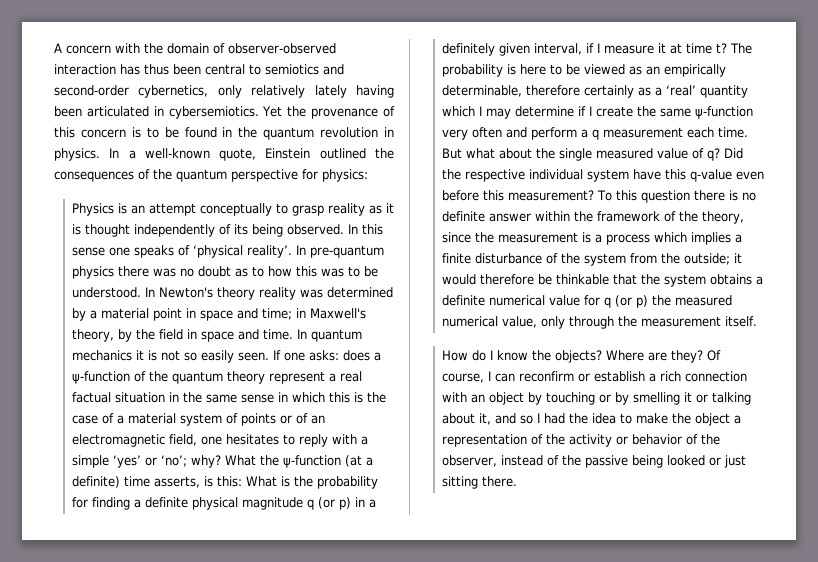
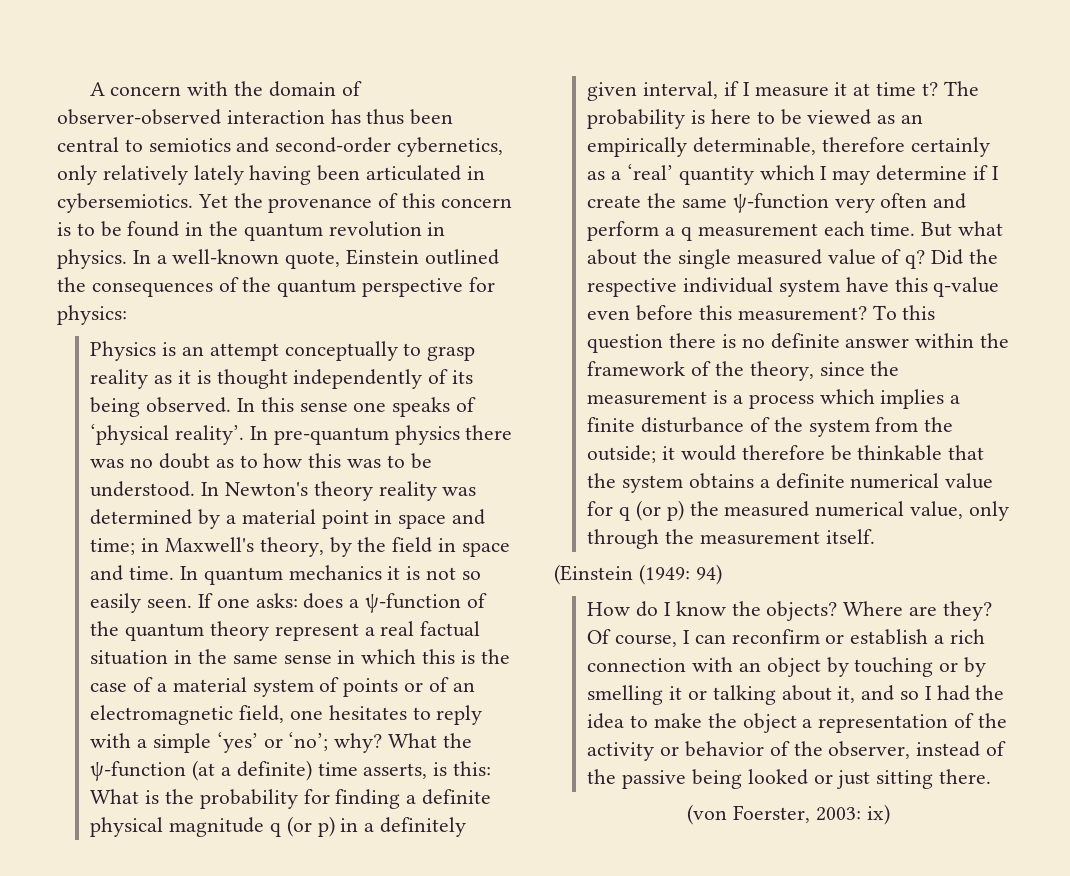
(757, 321) none -> [554,564,722,585] // (Einstein (1949: 94)
(517, 481) none -> [687,804,890,825] // (von Foerster, 2003: ix)

